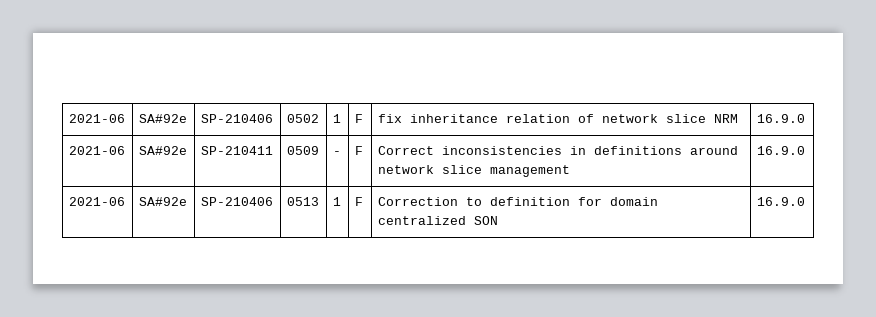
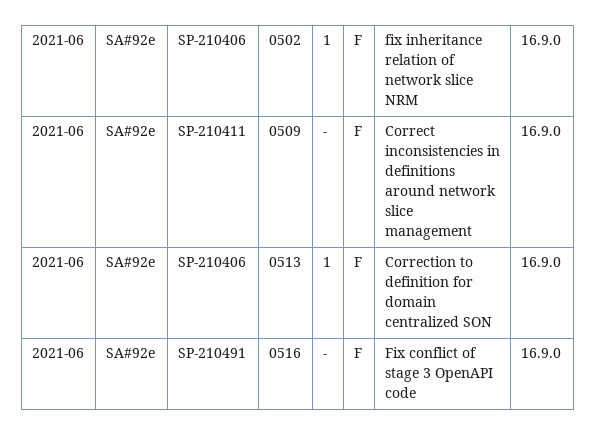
(805, 201) none -> [31,348,84,358] [105,348,155,358] [177,348,246,358] [268,348,301,358] [322,354,327,358] [353,348,362,358] [384,347,477,358] [384,368,493,382] [384,387,416,398] [520,348,561,358] // 2021-06 | SA#92e | SP-210491 | 0516 | - | F | Fix conflict of stage 3 OpenAPI code | 16.9.0

